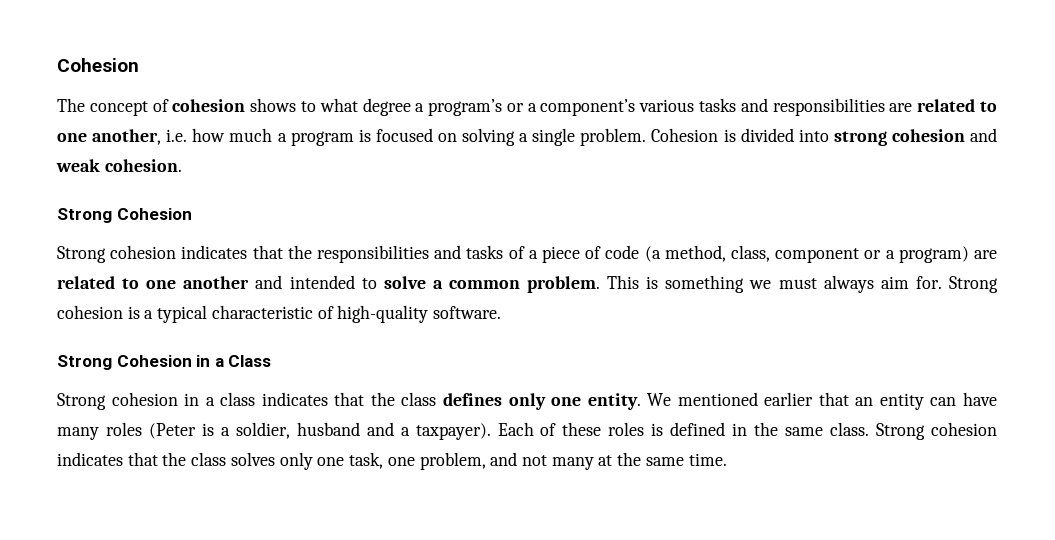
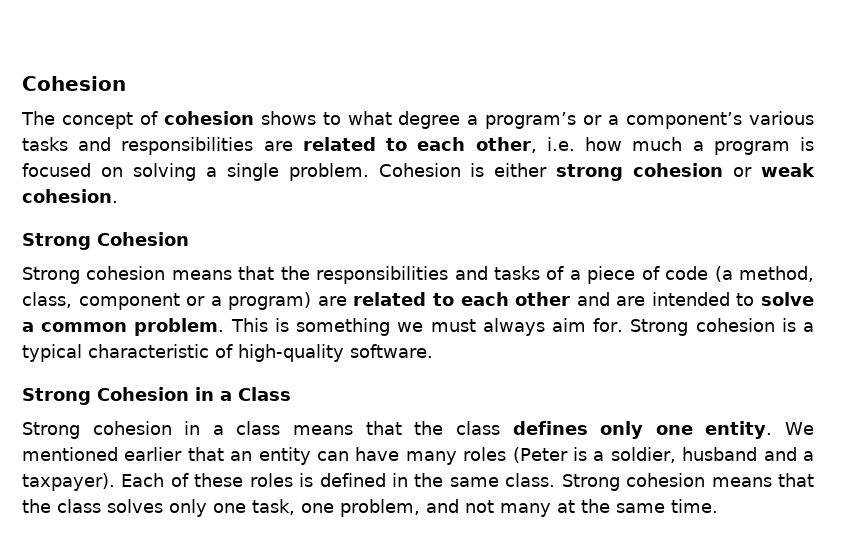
[57,129,162,145] one another, -> [417,137,537,153] each other,
[740,128,829,142] divided into -> [494,163,548,177] either
[970,128,998,142] and -> [733,167,753,177] or
[181,245,248,259] indicates -> [171,270,232,280] means
[146,275,283,289] one another and -> [460,292,646,306] each other and are
[261,392,328,406] indicates -> [293,425,354,435] means
[57,452,123,466] indicates -> [711,477,772,487] means

